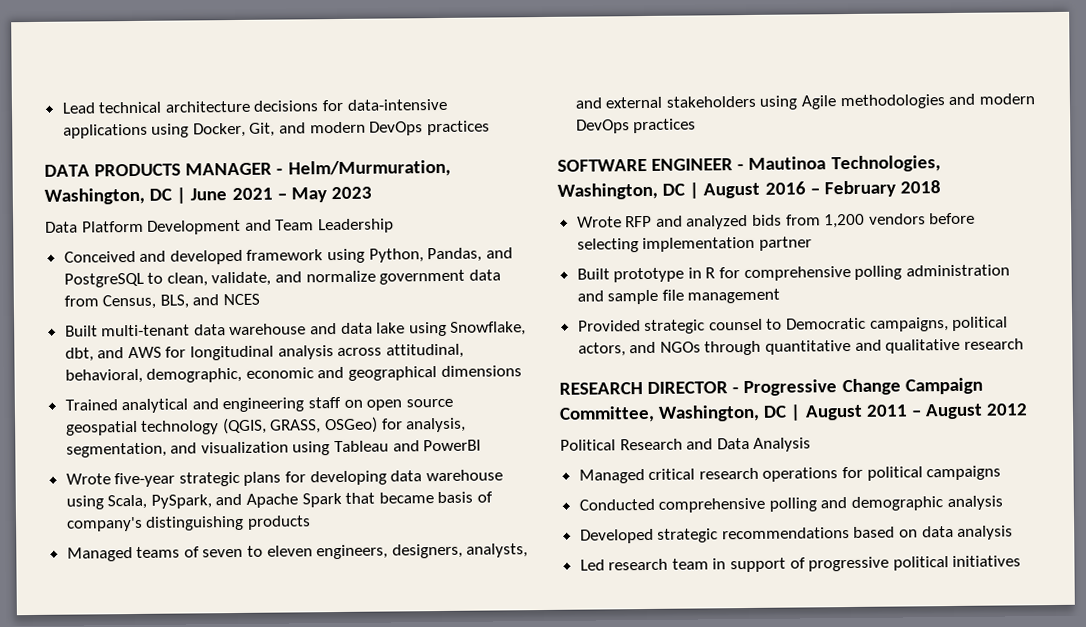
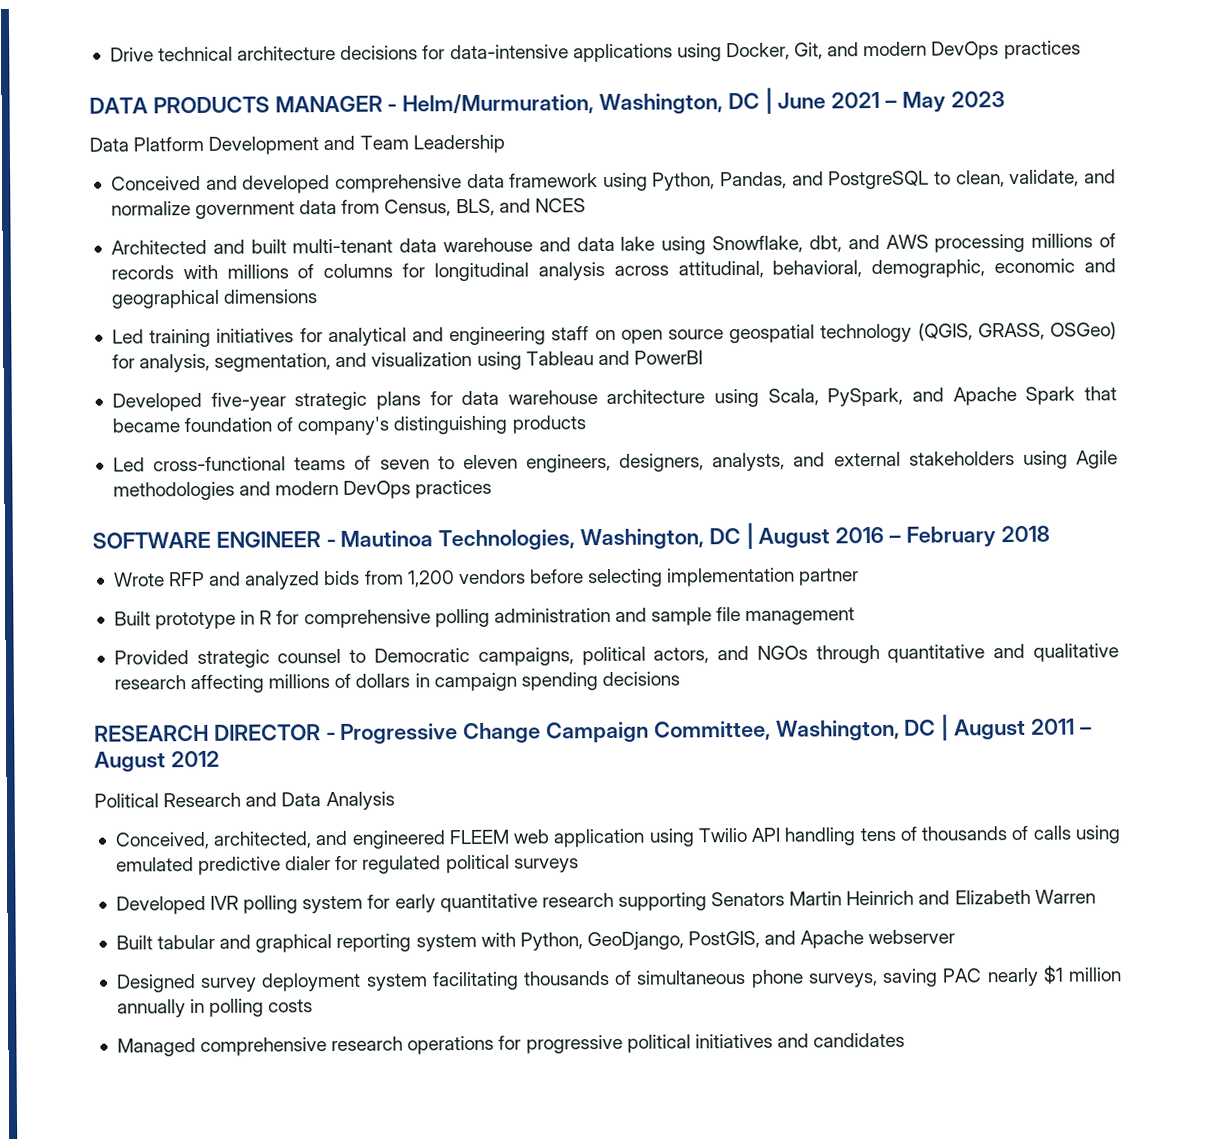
[61,102,96,114] Lead -> [109,47,154,62] Drive
(243, 257) none -> [334,173,505,193] comprehensive data
[64,325,98,337] Built -> [110,239,287,255] Architected and built
(162, 352) none -> [934,233,1117,253] [110,263,394,280] processing millions of records with millions of columns
[64,399,118,411] Trained -> [111,328,323,348] Led training initiatives for
[65,473,111,485] Wrote -> [111,392,202,412] Developed
[309,469,503,486] developing data warehouse -> [461,389,706,406] data warehouse architecture
[437,491,474,504] basis -> [184,417,273,433] foundation
[66,547,133,562] Managed -> [112,456,287,472] Led cross-functional
(1024, 344) none -> [190,671,680,694] affecting millions of dollars in campaign spending decisions
[578,468,696,484] // Managed critical -> [114,825,1122,850] [115,854,579,875] [115,889,1096,915] [115,929,956,953] [115,965,1122,993] [116,998,314,1018] [116,1037,328,1057] // Conceived, architected, and engineered FLEEM web application using Twilio API handling tens of thousands of calls using emulated predictive dialer for regulated political surveys // Developed IVR polling system for early quantitative research supporting Senators Martin Heinrich and Elizabeth Warren // Built tabular and graphical reporting system with Python, GeoDjango, PostGIS, and Apache webserver // Designed survey deployment system facilitating thousands of simultaneous phone surveys, saving PAC nearly $1 million annually in polling costs // Managed comprehensive
[866,465,1002,481] [578,495,1003,513] [579,525,1014,544] [579,557,806,573] political campaigns // Conducted comprehensive polling and demographic analysis // Developed strategic recommendations based on data analysis // Led research team in support of -> (522, 1042) none
(1022, 561) none -> [776,1032,906,1048] and candidates

